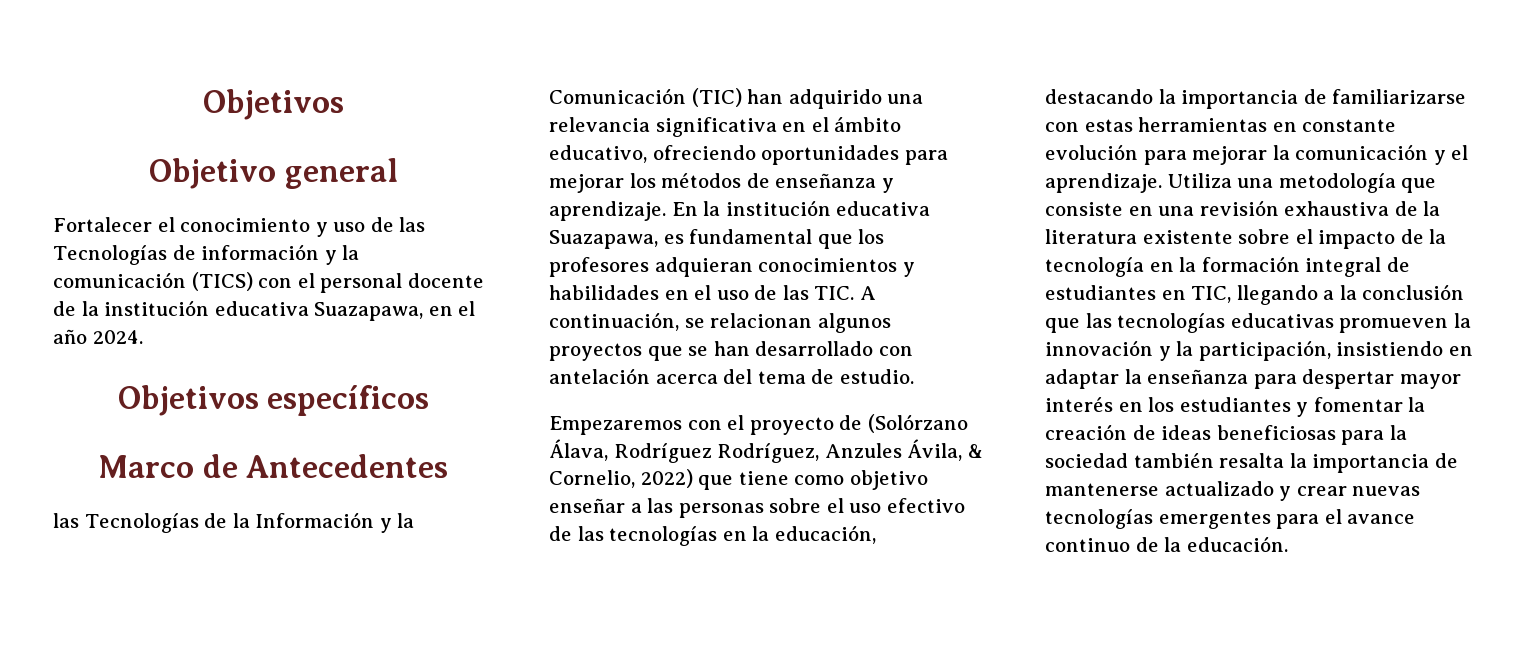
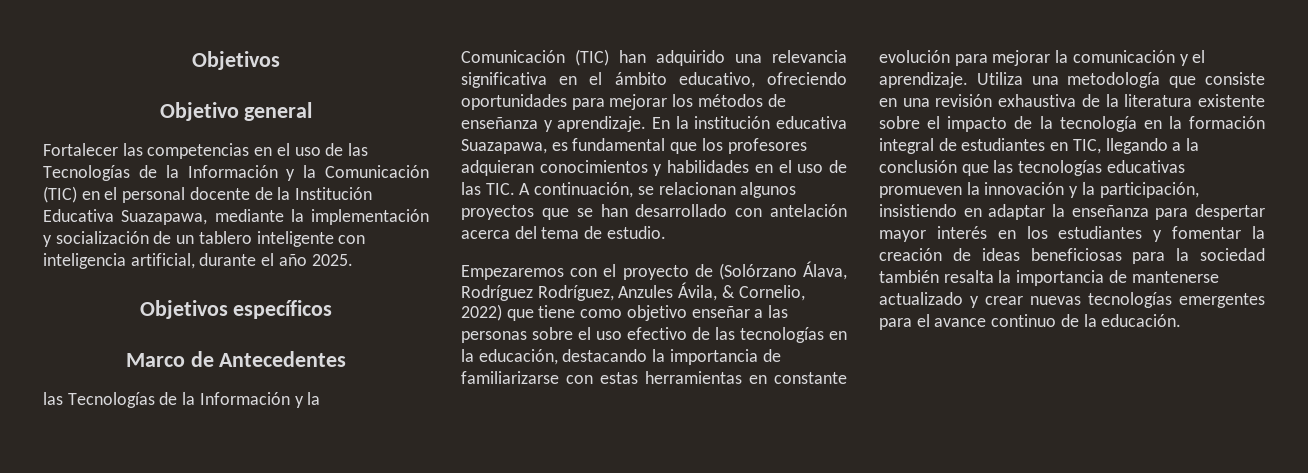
[157,217,328,237] el conocimiento y -> [122,143,290,159] las competencias en el
[201,244,360,265] [53,272,293,291] información y la comunicación (TICS) con -> [165,165,429,181] [43,186,100,203] la Información y la Comunicación (TIC) en
[104,300,453,321] institución educativa Suazapawa, en -> [295,187,373,200] [43,209,429,225] [43,231,366,247] [43,253,257,269] Institución Educativa Suazapawa, mediante la implementación y socialización de un tablero inteligente con inteligencia artificial, durante
[92,330,143,344] 2024. -> [311,254,353,266] 2025.

